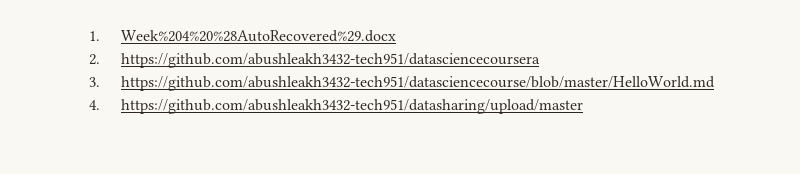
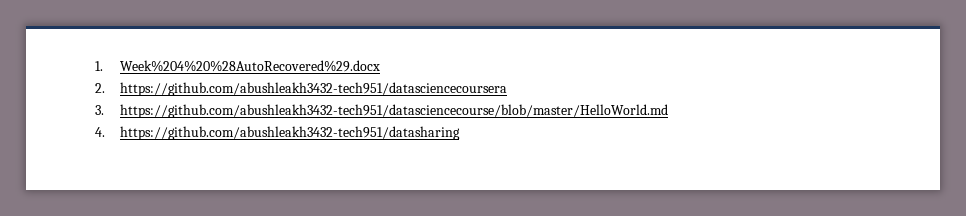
[120,99,583,114] https://github.com/abushleakh3432-tech951/datasharing/upload/master -> [120,126,461,140] https://github.com/abushleakh3432-tech951/datasharing

